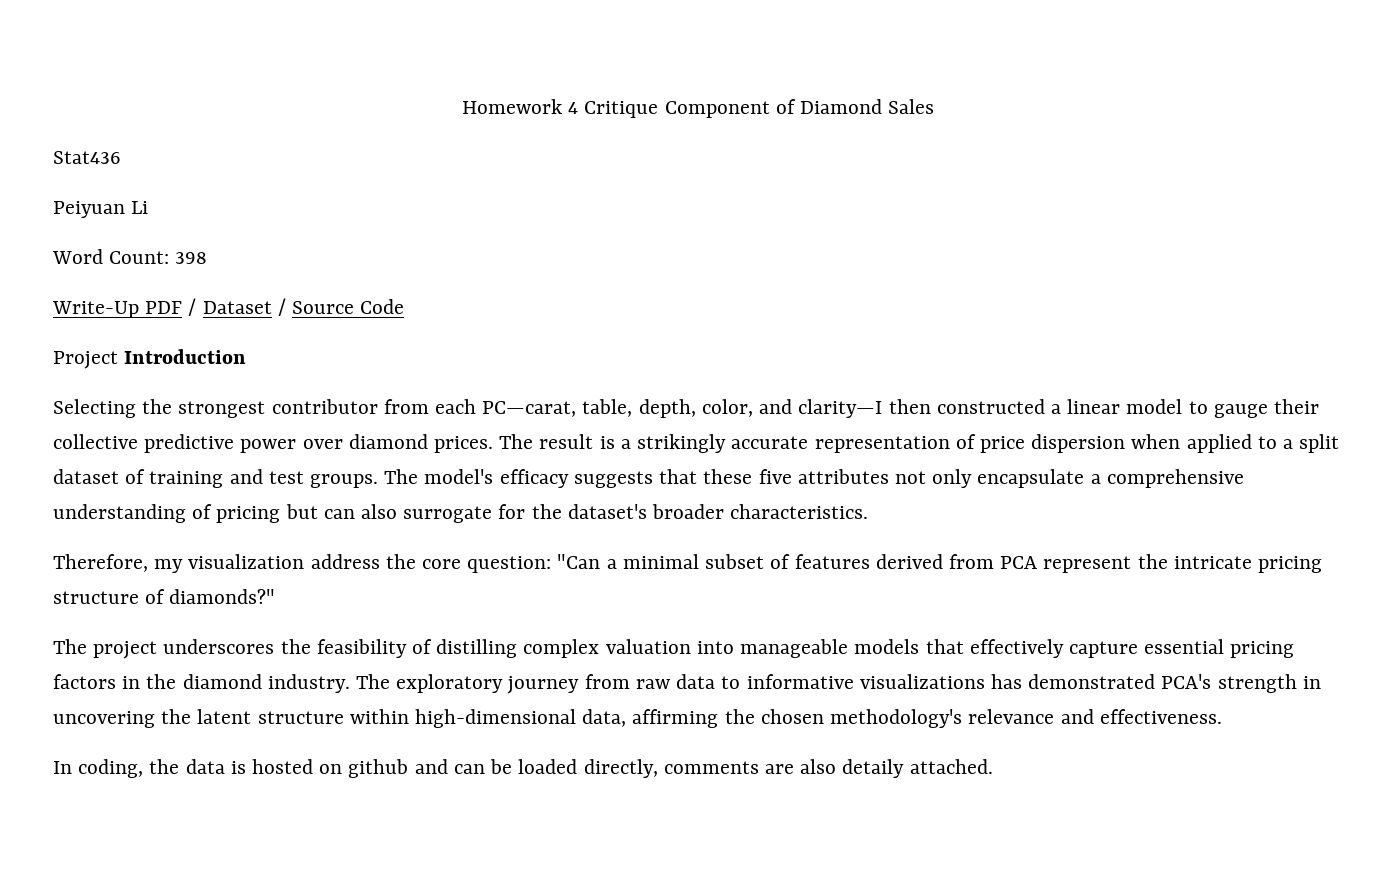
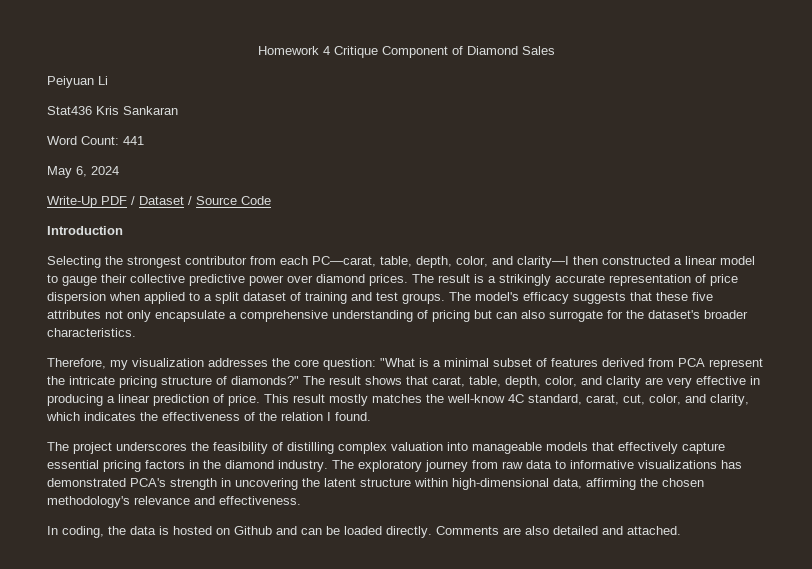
[53,151,121,164] // Stat436 -> (555, 50) none
(149, 207) none -> [47,106,178,115] // Stat436 Kris Sankaran
[175,252,208,264] 398 -> [123,136,144,145] [47,166,119,178] 441 // May 6, 2024
[53,351,118,369] Project -> (271, 200) none
[310,554,380,569] address -> [208,358,268,367] addresses
[557,554,601,569] "Can -> [380,358,429,367] "What is
(276, 596) none -> [303,376,760,388] [47,394,749,406] [46,412,371,421] The result shows that carat, table, depth, color, and clarity are very effective in producing a linear prediction of price. This result mostly matches the well-know 4C standard, carat, cut, color, and clarity, which indicates the effectiveness of the relation I found.
[348,759,409,778] github -> [234,526,272,535] Github
[583,759,905,778] directly, comments are also detaily -> [386,526,623,538] directly. Comments are also detailed and

